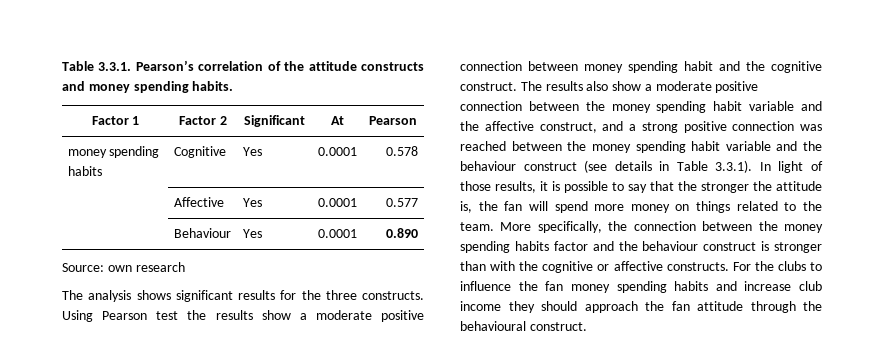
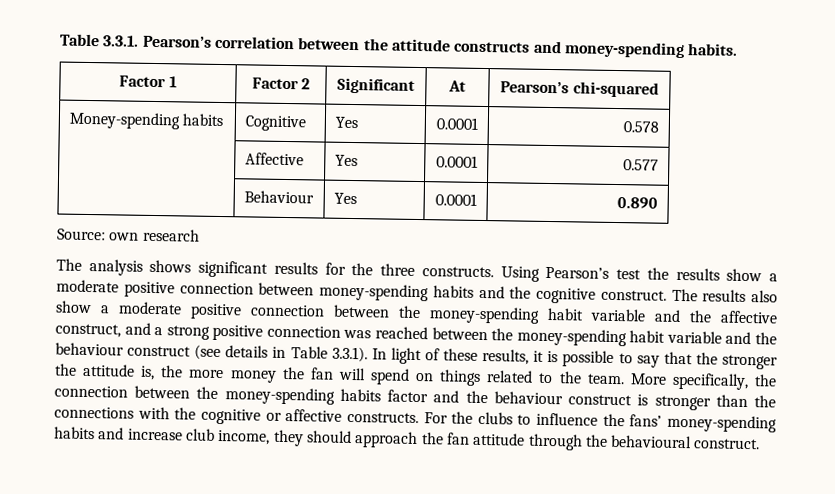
[267,61,281,71] of -> [297,37,361,51] between
[88,81,189,93] money spending -> [563,41,685,59] money-spending
[369,116,417,125] [67,146,160,158] Pearson // money spending -> [500,81,659,98] [68,111,181,130] Pearson’s chi-squared // Money-spending
[102,311,148,320] Pearson -> [545,266,610,279] Pearson’s
[584,61,713,73] money spending habit -> [319,283,474,302] money-spending habits
[611,101,707,113] money spending -> [429,306,540,324] money-spending
[591,141,686,153] money spending -> [516,328,627,347] money-spending
[460,181,491,191] those -> [443,348,479,361] these
(498, 206) none -> [188,366,305,383] more money the
[594,204,670,213] more money -> (410, 376) none
[784,224,823,233] [460,241,510,253] money spending -> [224,387,335,405] money-spending
(486, 266) none -> [754,395,777,408] [54,406,134,419] the connections
[545,281,667,293] fan money spending -> [629,414,777,433] fans’ money-spending
[460,301,501,311] income -> [217,429,271,445] income,

